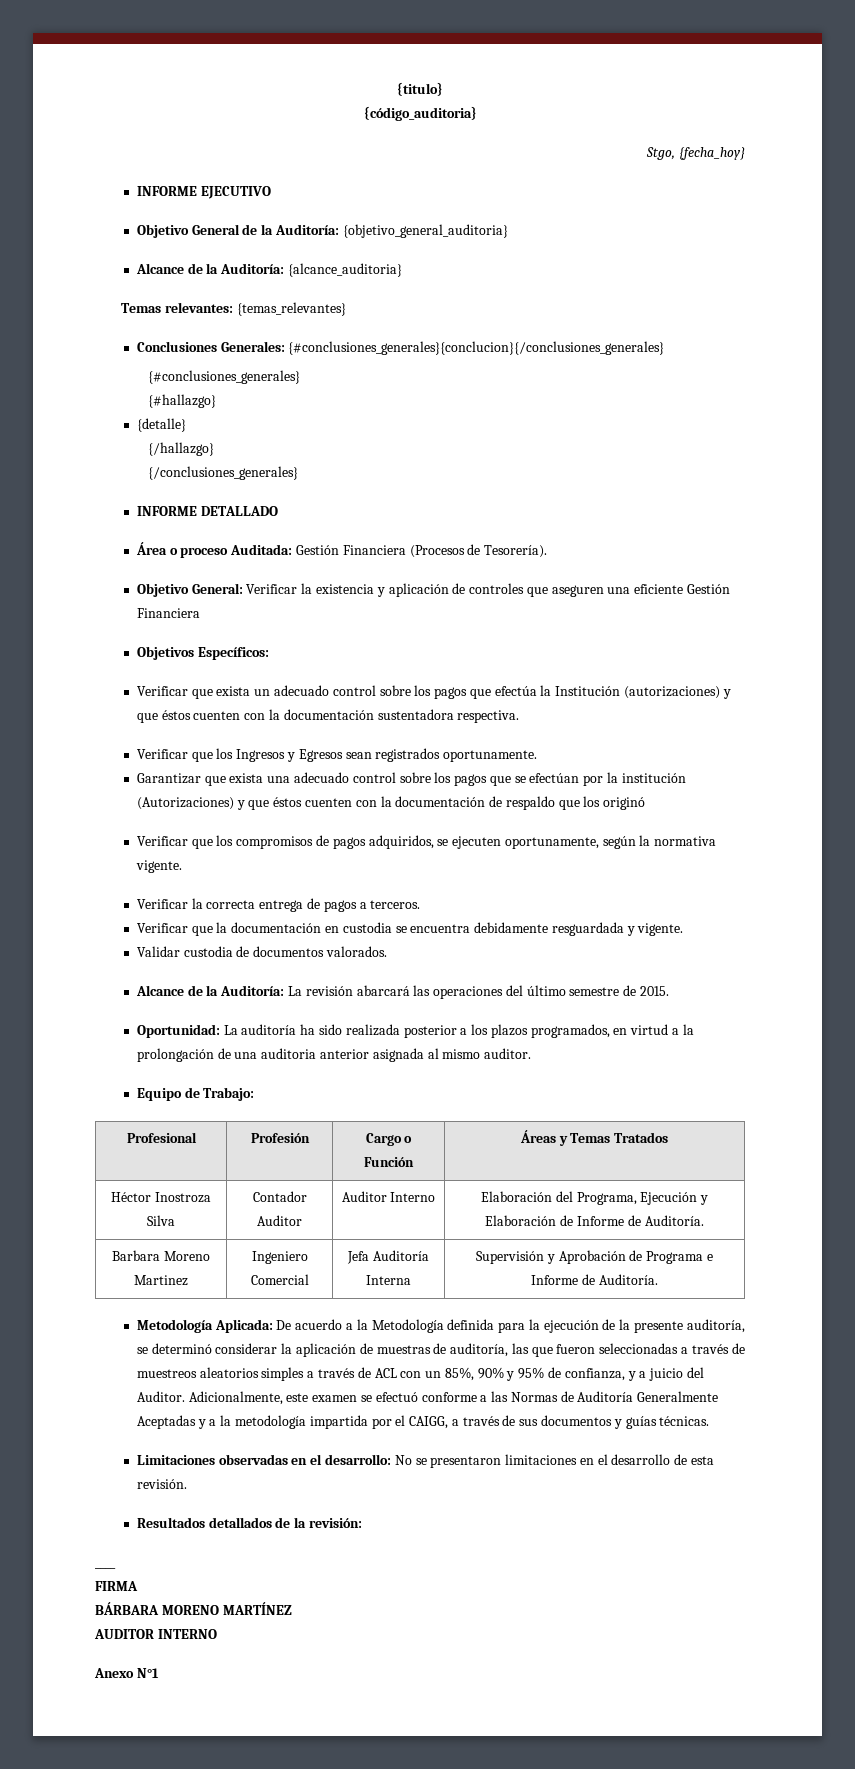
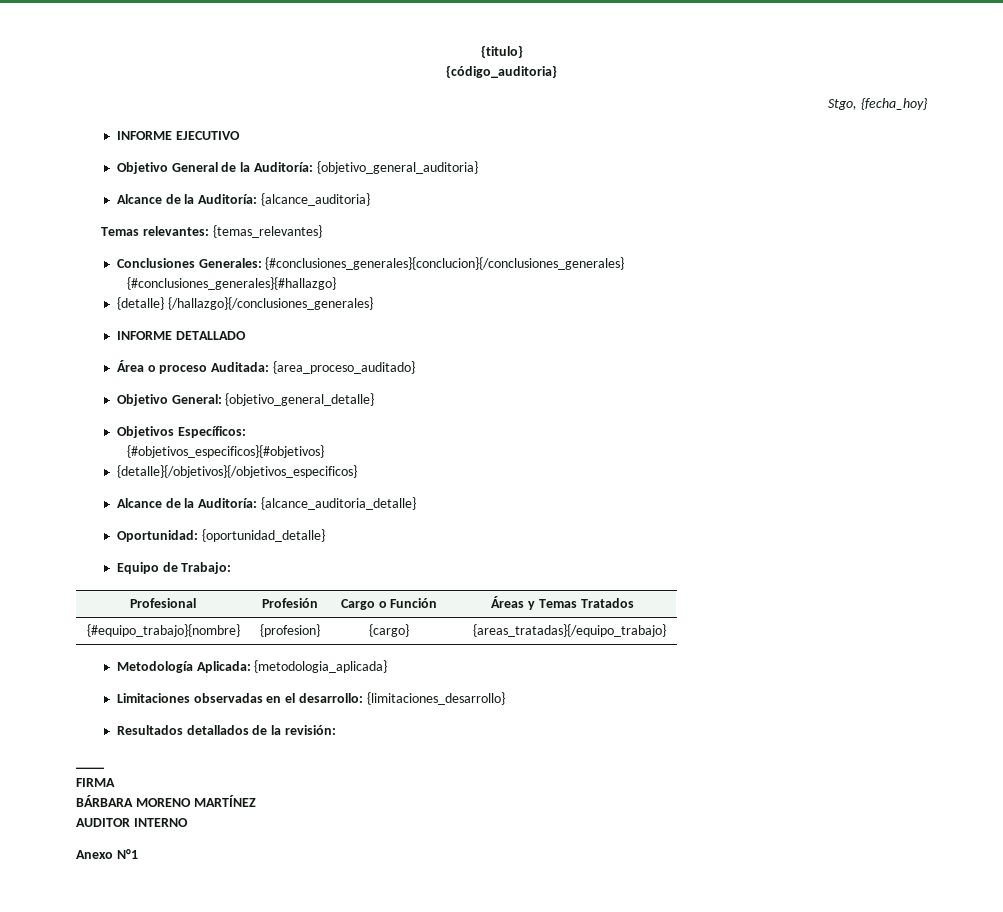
[147,370,300,384] [147,394,216,408] {#conclusiones_generales} // {#hallazgo} -> [126,277,336,290] {#conclusiones_generales}{#hallazgo}
[147,442,214,456] [147,466,298,480] // {/hallazgo} // {/conclusiones_generales} -> [167,297,373,310] {/hallazgo}{/conclusiones_generales}
[295,544,548,558] [136,583,730,597] [136,608,200,618] [136,646,269,660] [136,685,731,699] [136,709,520,723] [136,748,538,762] [136,772,686,786] [136,796,646,810] [136,835,717,849] [135,860,182,873] [136,898,421,912] [136,922,684,936] [136,946,387,957] [135,985,669,999] [136,1024,694,1038] [136,1048,532,1062] Gestión Financiera (Procesos de Tesorería). // Objetivo General: Verificar la existencia y aplicación de controles que aseguren una eficiente Gestión Financiera // Objetivos Específicos: // Verificar que exista un adecuado control sobre los pagos que efectúa la Institución (autorizaciones) y que éstos cuenten con la documentación sustentadora respectiva. // Verificar que los Ingresos y Egresos sean registrados oportunamente. // Garantizar que exista una adecuado control sobre los pagos que se efectúan por la institución (Autorizaciones) y que éstos cuenten con la documentación de respaldo que los originó // Verificar que los compromisos de pagos adquiridos, se ejecuten oportunamente, según la normativa vigente. // Verificar la correcta entrega de pagos a terceros. // Verificar que la documentación en custodia se encuentra debidamente resguardada y vigente. // Validar custodia de documentos valorados. // Alcance de la Auditoría: La revisión abarcará las operaciones del último semestre de 2015. // Oportunidad: La auditoría ha sido realizada posterior a los plazos programados, en virtud a la prolongación de una auditoria anterior asignada al mismo auditor. -> [272,361,415,374] [116,393,375,406] [116,426,246,438] [126,445,324,458] [116,465,357,478] [116,497,416,510] [116,529,325,542] {area_proceso_auditado} // Objetivo General: {objetivo_general_detalle} // Objetivos Específicos: // {#objetivos_especificos}{#objetivos} // {detalle}{/objetivos}{/objetivos_especificos} // Alcance de la Auditoría: {alcance_auditoria_detalle} // Oportunidad: {oportunidad_detalle}
[111,1192,211,1203] [147,1215,175,1226] [252,1191,307,1202] [257,1215,302,1226] [341,1191,436,1202] [480,1191,709,1205] [485,1215,704,1226] [112,1250,210,1261] [134,1275,188,1286] [251,1251,308,1264] [250,1274,309,1285] [347,1250,429,1264] [366,1275,411,1285] [476,1250,713,1264] [531,1274,658,1285] [136,1319,745,1333] [136,1343,745,1357] [136,1367,704,1381] [136,1391,719,1405] [136,1415,710,1429] Héctor Inostroza Silva | Contador Auditor | Auditor Interno | Elaboración del Programa, Ejecución y Elaboración de Informe de Auditoría. // Barbara Moreno Martinez | Ingeniero Comercial | Jefa Auditoría Interna | Supervisión y Aprobación de Programa e Informe de Auditoría. // Metodología Aplicada: De acuerdo a la Metodología definida para la ejecución de la presente auditoría, se determinó considerar la aplicación de muestras de auditoría, las que fueron seleccionadas a través de muestreos aleatorios simples a través de ACL con un 85%, 90% y 95% de confianza, y a juicio del Auditor. Adicionalmente, este examen se efectuó conforme a las Normas de Auditoría Generalmente Aceptadas y a la metodología impartida por el CAIGG, a través de sus documentos y guías técnicas. -> [86,624,240,637] [259,624,320,637] [369,624,410,637] [472,624,666,637] [116,660,388,673] {#equipo_trabajo}{nombre} | {profesion} | {cargo} | {areas_tratadas}{/equipo_trabajo} // Metodología Aplicada: {metodologia_aplicada}
[394,1454,714,1468] [136,1479,187,1489] No se presentaron limitaciones en el desarrollo de esta revisión. -> [366,692,505,705] {limitaciones_desarrollo}

